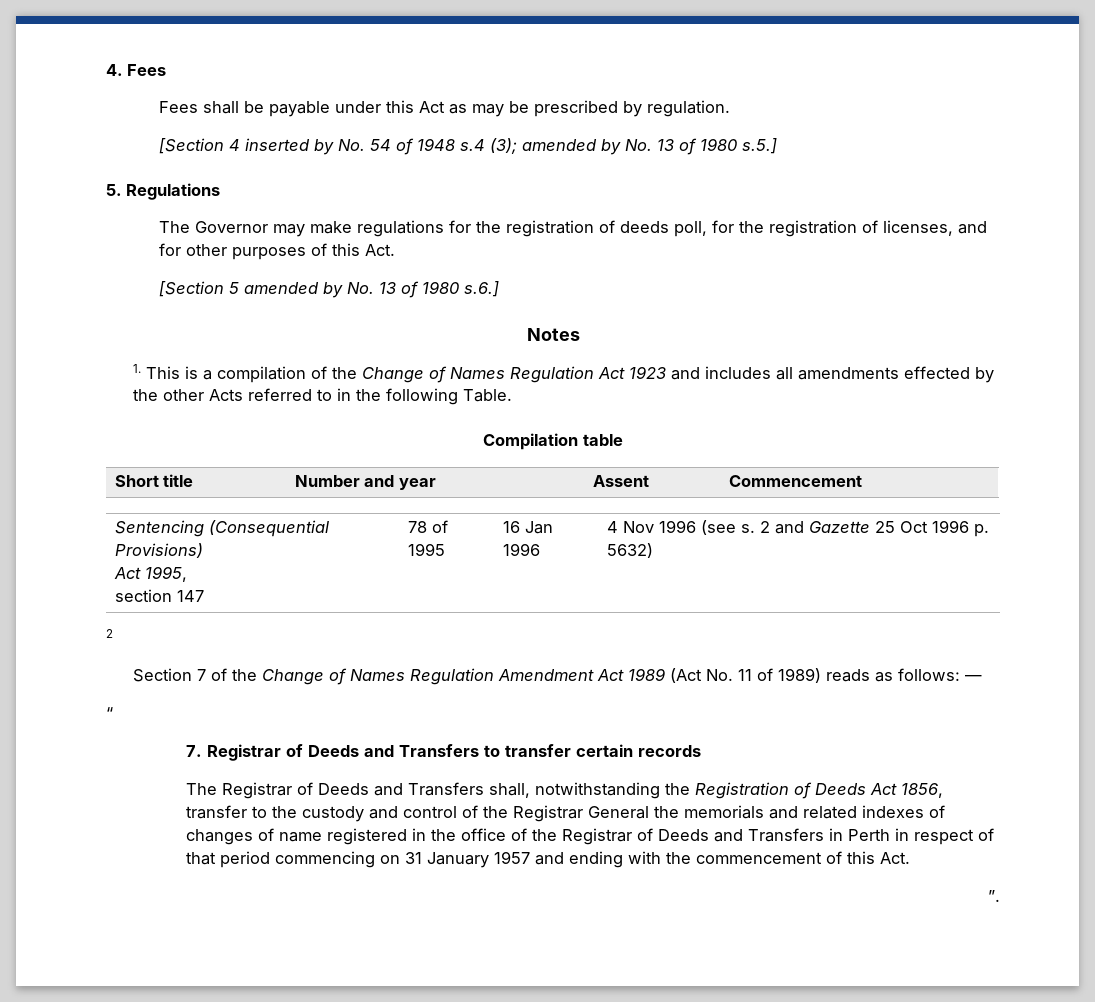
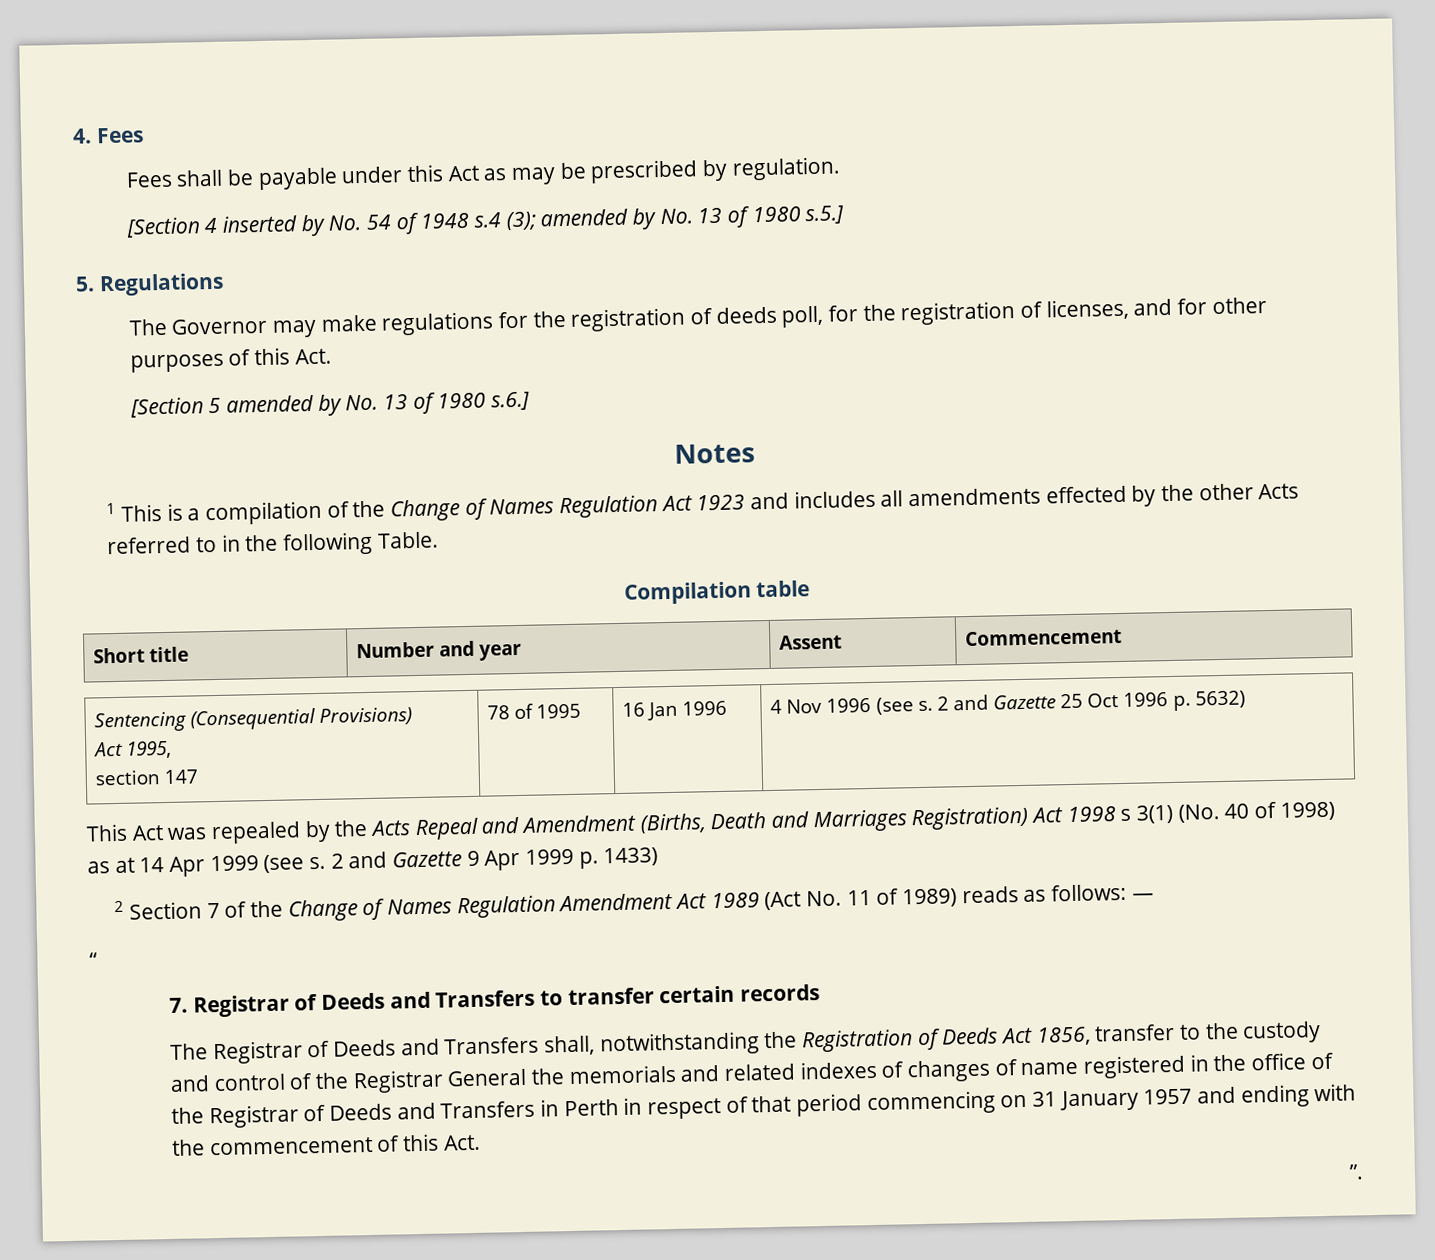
[132,364,141,373] 1. -> [106,502,117,515] 1
[106,629,113,638] 2 // -> [86,801,1335,845] [87,847,659,877] [114,900,125,913] This Act was repealed by the Acts Repeal and Amendment (Births, Death and Marriages Registration) Act 1998 s 3(1) (No. 40 of 1998) as at 14 Apr 1999 (see s. 2 and Gazette 9 Apr 1999 p. 1433) // 2

